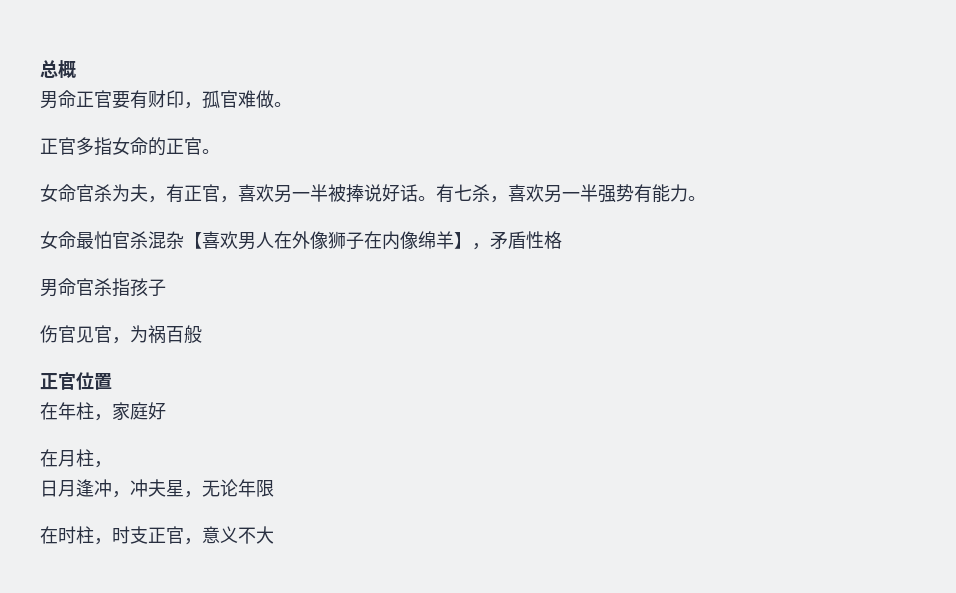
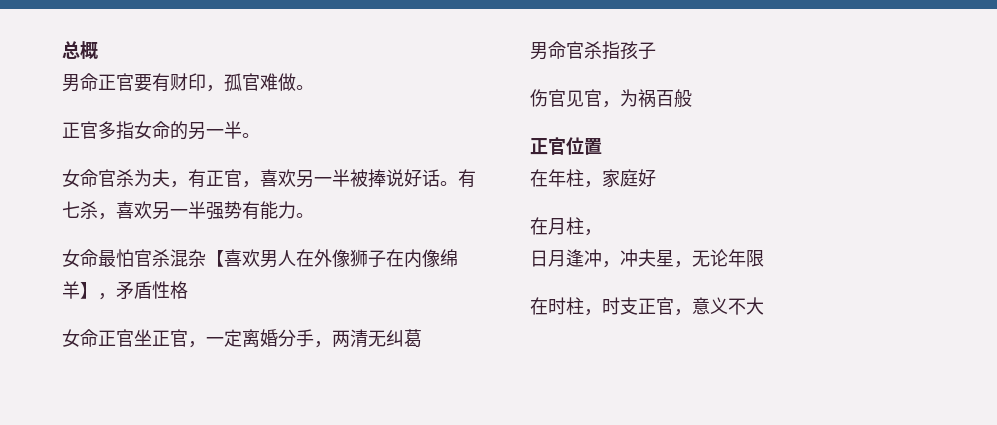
[166,137,202,155] 正官 -> [188,121,242,140] 另一半
(562, 240) none -> [62,329,422,348] // 女命正官坐正官，一定离婚分手，两清无纠葛

